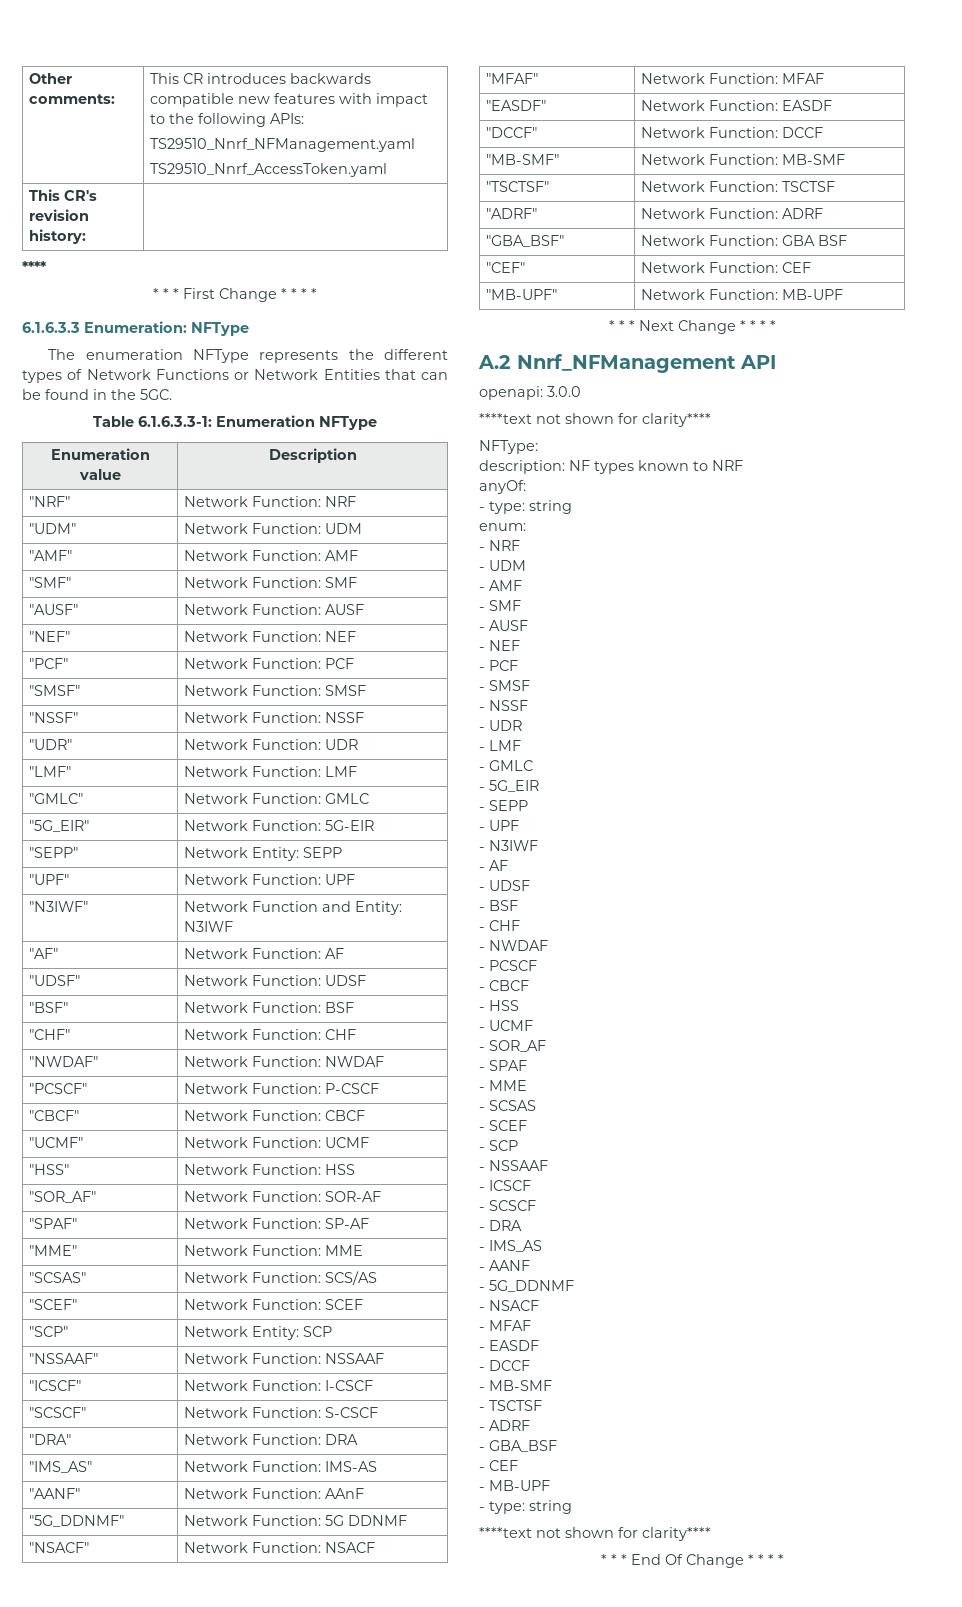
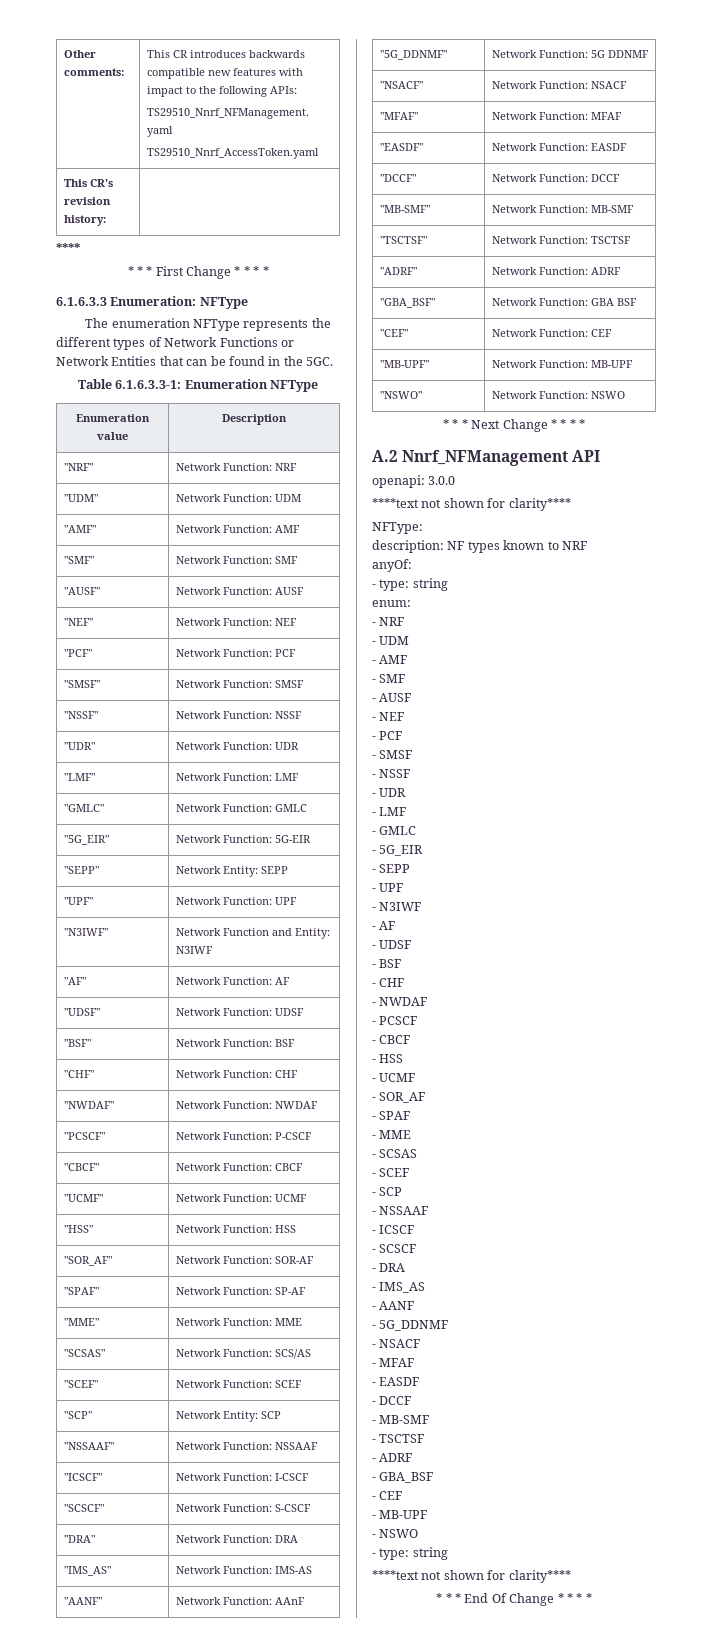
(844, 294) none -> [379,391,422,399] [491,391,625,399] // "NSWO" | Network Function: NSWO
(550, 1485) none -> [372,1529,419,1538] // - NSWO

